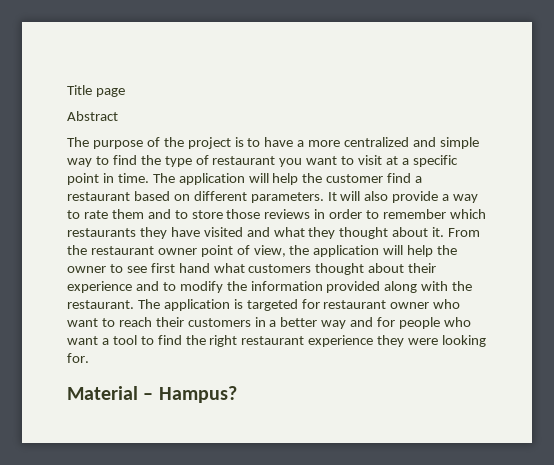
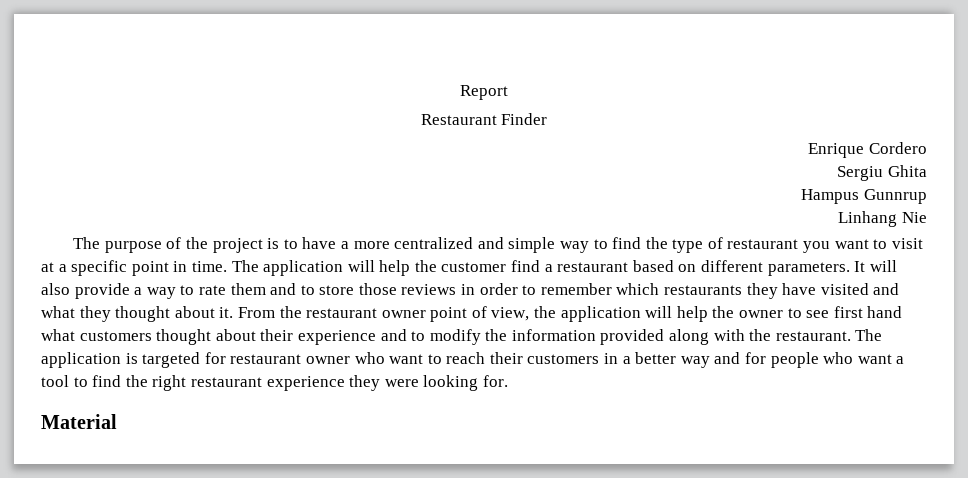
[67,85,125,97] [67,111,118,121] Title page // Abstract -> [460,85,508,100] [420,113,548,125] [808,142,927,158] [837,165,927,181] [801,189,927,204] [838,211,927,227] Report // Restaurant Finder // Enrique Cordero // Sergiu Ghita // Hampus Gunnrup // Linhang Nie
[143,386,237,403] – Hampus? -> (117, 421) none

